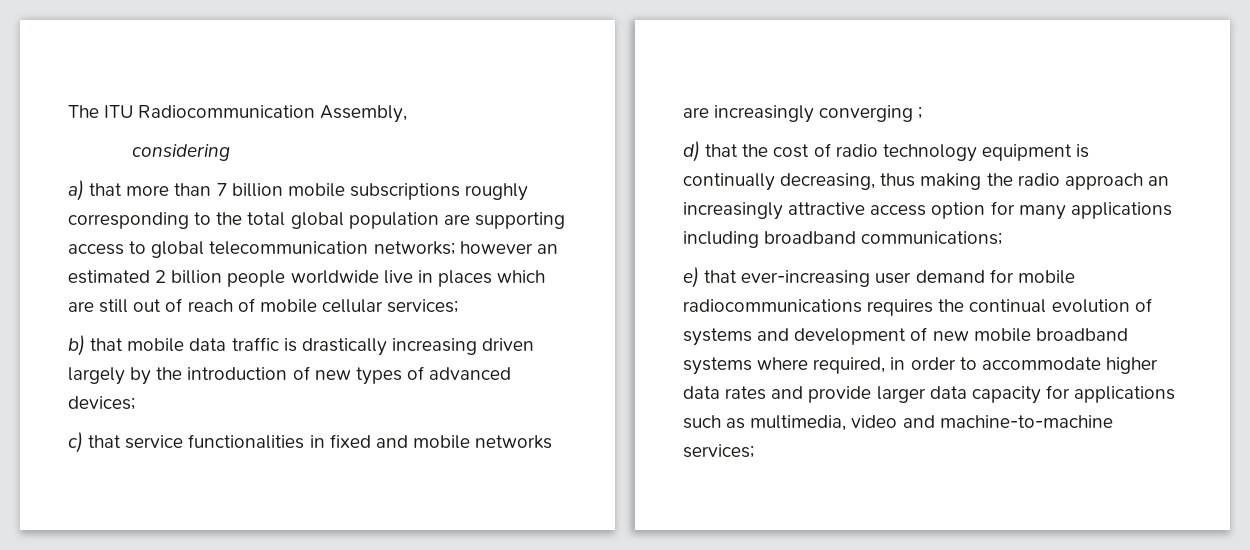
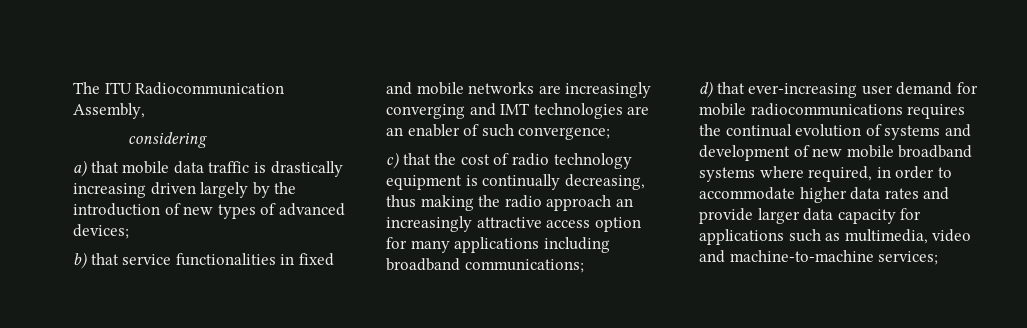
[126,183,529,201] [68,212,565,229] [68,241,558,258] [68,270,546,287] [68,298,459,313] [68,335,124,356] more than 7 billion mobile subscriptions roughly corresponding to the total global population are supporting access to global telecommunication networks; however an estimated 2 billion people worldwide live in places which are still out of reach of mobile cellular services; // b) that -> (119, 167) none
[68,432,83,453] c) -> [73,252,87,269] b)
[918,106,923,119] [683,141,700,162] ; // d) -> [469,103,650,119] [386,124,611,140] [386,152,399,169] and IMT technologies are an enabler of such convergence; // c)
[683,267,699,288] e) -> [699,81,713,98] d)

